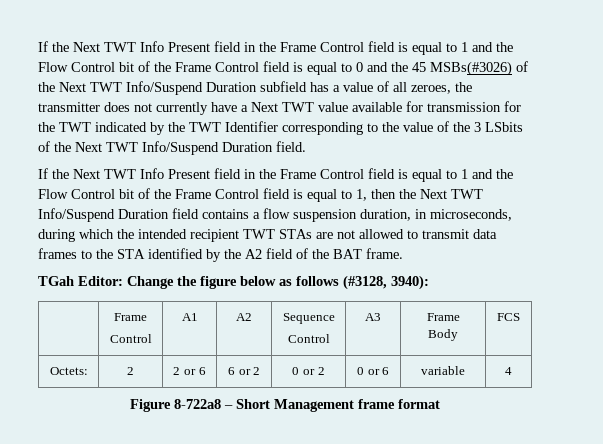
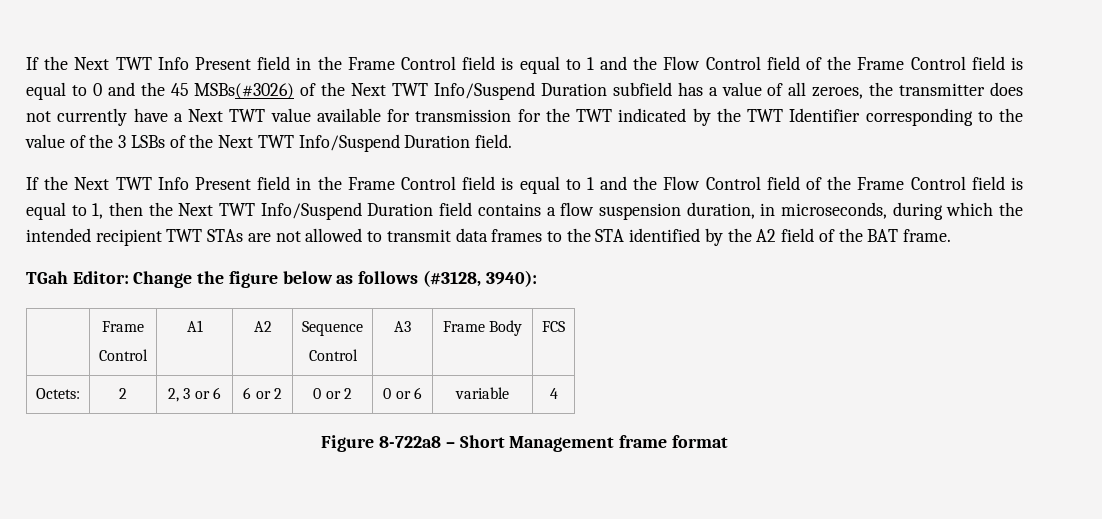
[119,62,134,72] bit -> [766,56,800,70] field
[485,122,523,132] LSbits -> [130,135,165,148] LSBs
[119,189,134,199] bit -> [766,176,800,190] field
[173,367,181,375] 2 -> [168,388,191,402] 2, 3

